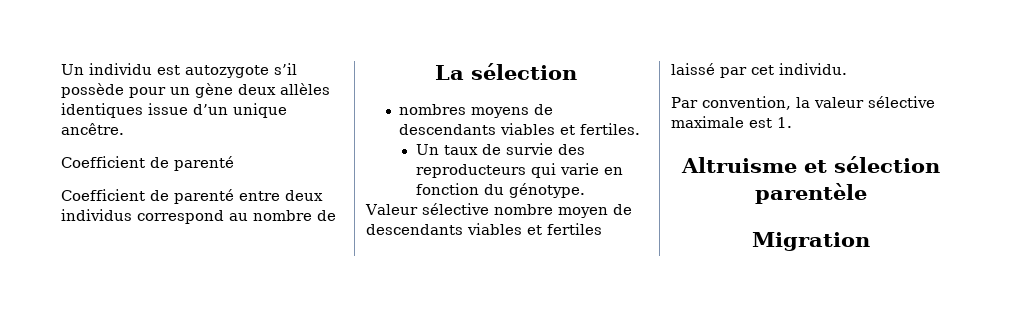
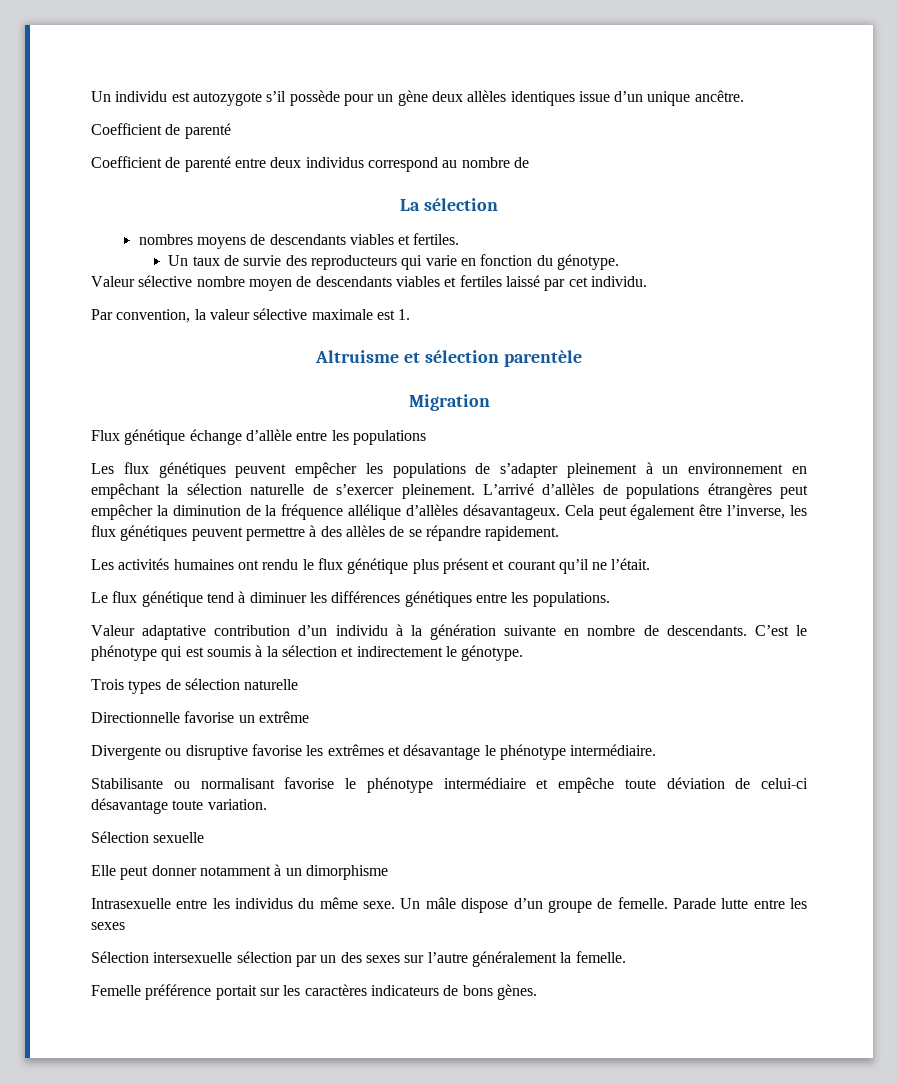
(870, 241) none -> [91,429,426,445] [91,462,807,478] [91,483,808,499] [91,504,807,520] [91,525,560,541] [91,558,651,574] [91,591,610,607] [91,624,807,640] [91,645,524,661] [91,678,299,694] [91,711,309,723] [91,744,657,760] [91,777,808,793] [91,798,267,814] [91,831,205,843] [91,864,388,880] [91,897,808,913] [91,922,125,930] [91,951,626,967] [91,984,537,1000] // Flux génétique échange d’allèle entre les populations // Les flux génétiques peuvent empêcher les populations de s’adapter pleinement à un environnement en empêchant la sélection naturelle de s’exercer pleinement. L’arrivé d’allèles de populations étrangères peut empêcher la diminution de la fréquence allélique d’allèles désavantageux. Cela peut également être l’inverse, les flux génétiques peuvent permettre à des allèles de se répandre rapidement. // Les activités humaines ont rendu le flux génétique plus présent et courant qu’il ne l’était. // Le flux génétique tend à diminuer les différences génétiques entre les populations. // Valeur adaptative contribution d’un individu à la génération suivante en nombre de descendants. C’est le phénotype qui est soumis à la sélection et indirectement le génotype. // Trois types de sélection naturelle // Directionnelle favorise un extrême // Divergente ou disruptive favorise les extrêmes et désavantage le phénotype intermédiaire. // Stabilisante ou normalisant favorise le phénotype intermédiaire et empêche toute déviation de celui-ci désavantage toute variation. // Sélection sexuelle // Elle peut donner notamment à un dimorphisme // Intrasexuelle entre les individus du même sexe. Un mâle dispose d’un groupe de femelle. Parade lutte entre les sexes // Sélection intersexuelle sélection par un des sexes sur l’autre généralement la femelle. // Femelle préférence portait sur les caractères indicateurs de bons gènes.

